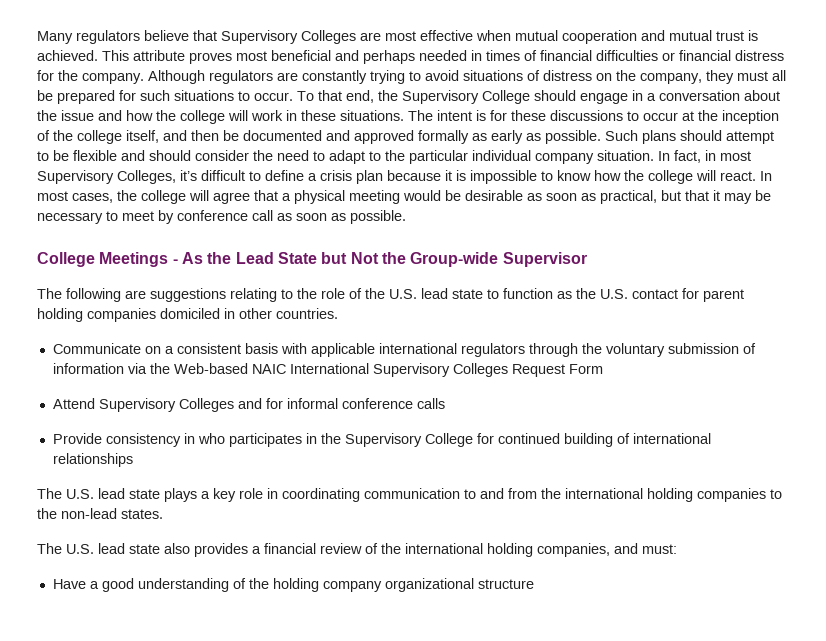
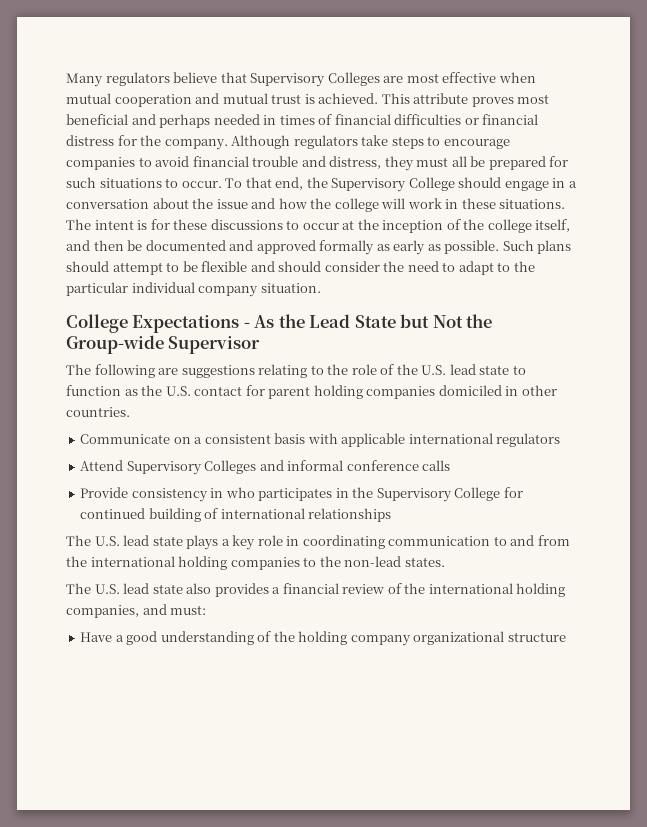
[277,70,702,84] are constantly trying to avoid situations of distress on the company, -> [361,135,510,149] [66,156,382,170] take steps to encourage companies to avoid financial trouble and distress,
[658,150,751,163] [37,170,772,184] [37,190,771,204] [37,210,406,224] [37,252,169,267] In fact, in most Supervisory Colleges, it’s difficult to define a crisis plan because it is impossible to know how the college will react. In most cases, the college will agree that a physical meeting would be desirable as soon as practical, but that it may be necessary to meet by conference call as soon as possible. // College Meetings -> [66,314,240,333] // College Expectations
[528,343,756,357] [52,363,603,377] through the voluntary submission of information via the Web-based NAIC International Supervisory Colleges Request Form -> (561, 440) none
[265,398,283,409] for -> (284, 465) none

